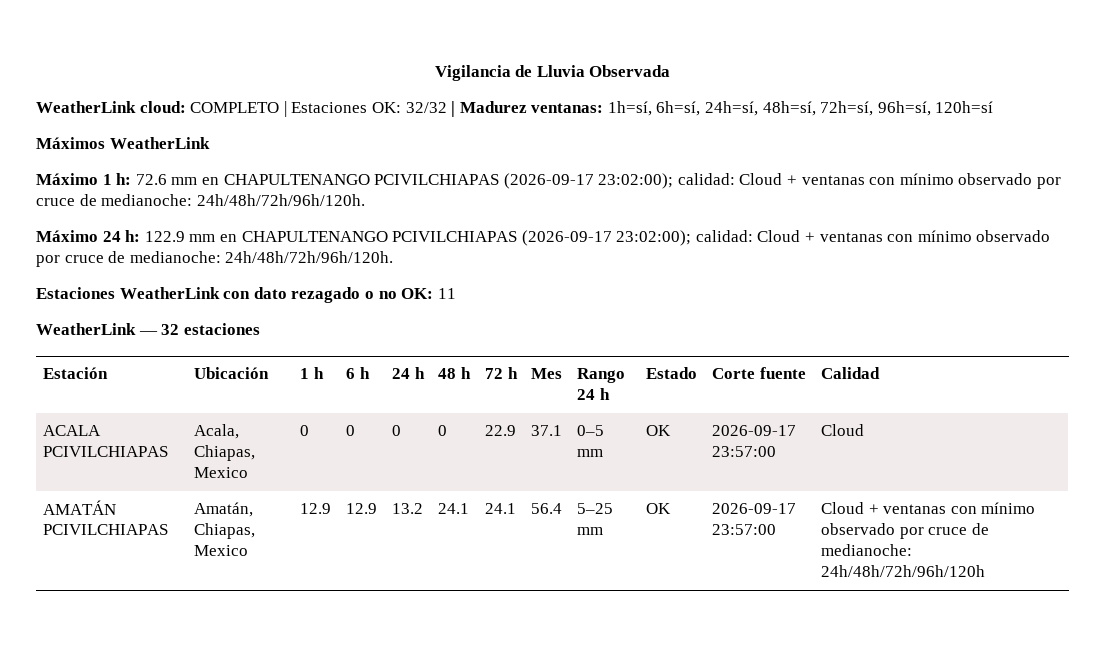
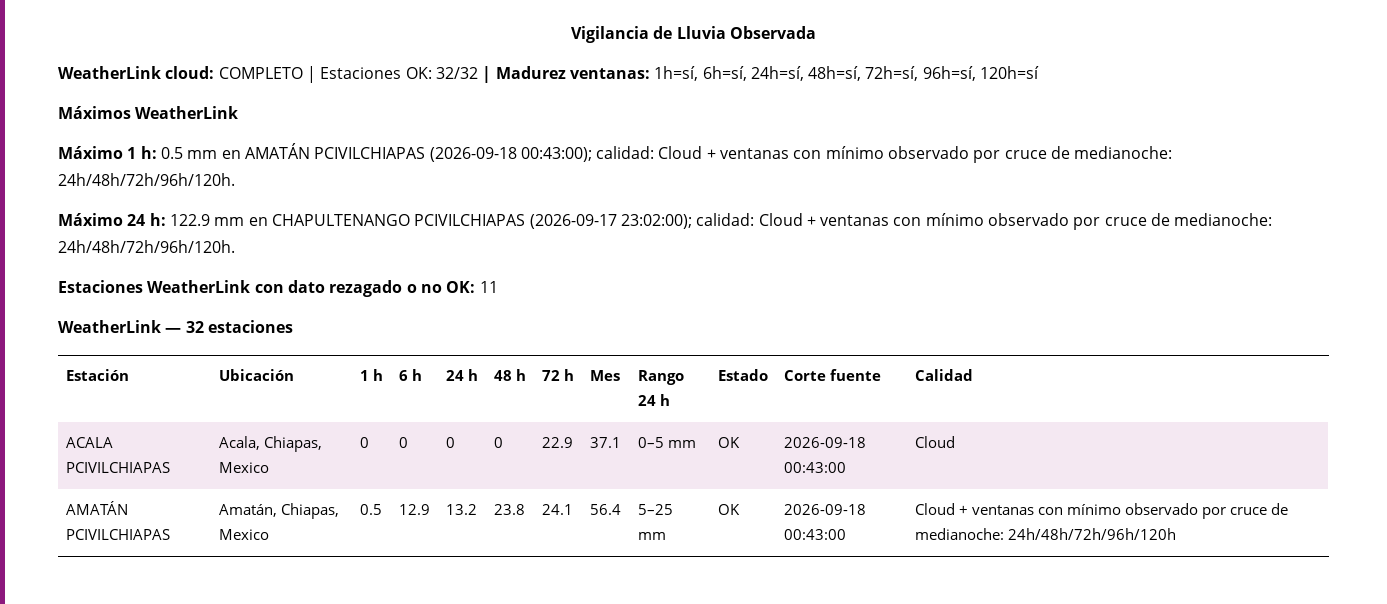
[135,173,674,189] 72.6 mm en CHAPULTENANGO PCIVILCHIAPAS (2026-09-17 23:02:00); -> [160,143,592,162] 0.5 mm en AMATÁN PCIVILCHIAPAS (2026-09-18 00:43:00);
[712,425,797,436] [712,446,777,457] 2026-09-17 23:57:00 -> [783,437,866,448] [783,462,846,473] 2026-09-18 00:43:00
[300,503,332,514] 12.9 -> [359,504,382,515] 0.5
[438,503,470,514] 24.1 -> [493,504,525,515] 23.8
[712,503,797,514] [712,524,777,535] 2026-09-17 23:57:00 -> [783,504,866,515] [783,529,846,540] 2026-09-18 00:43:00

